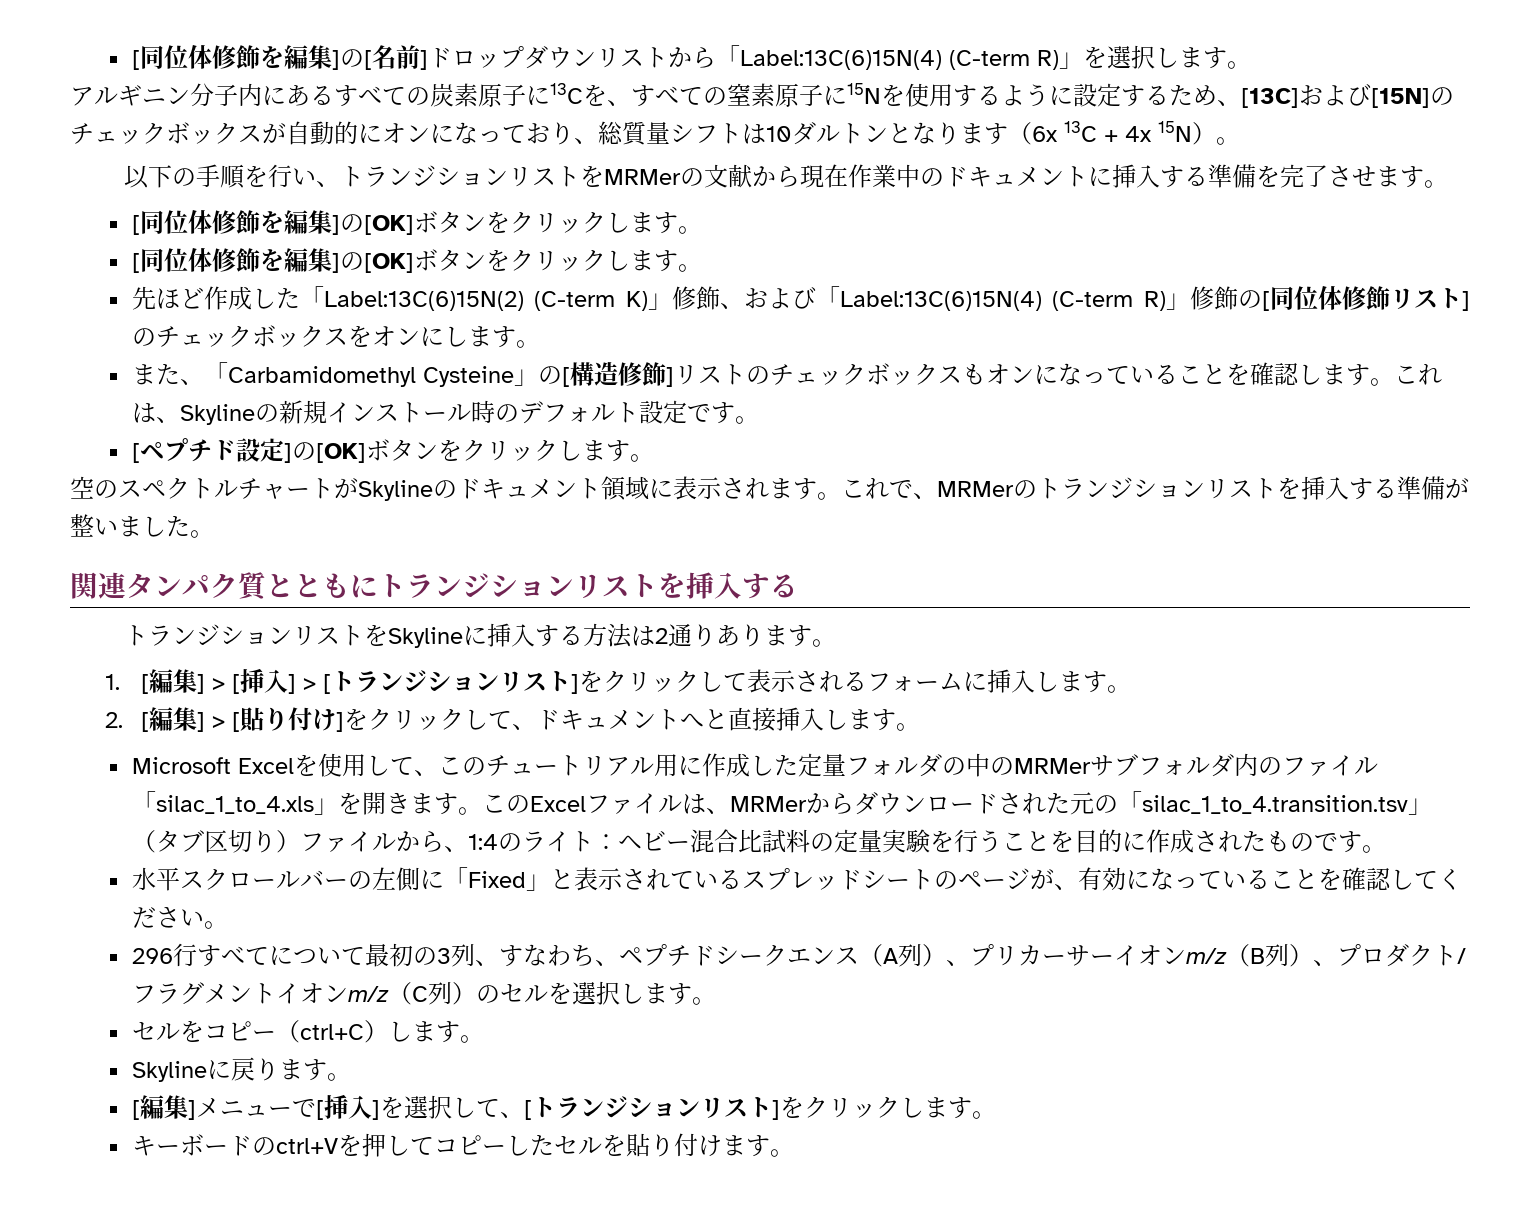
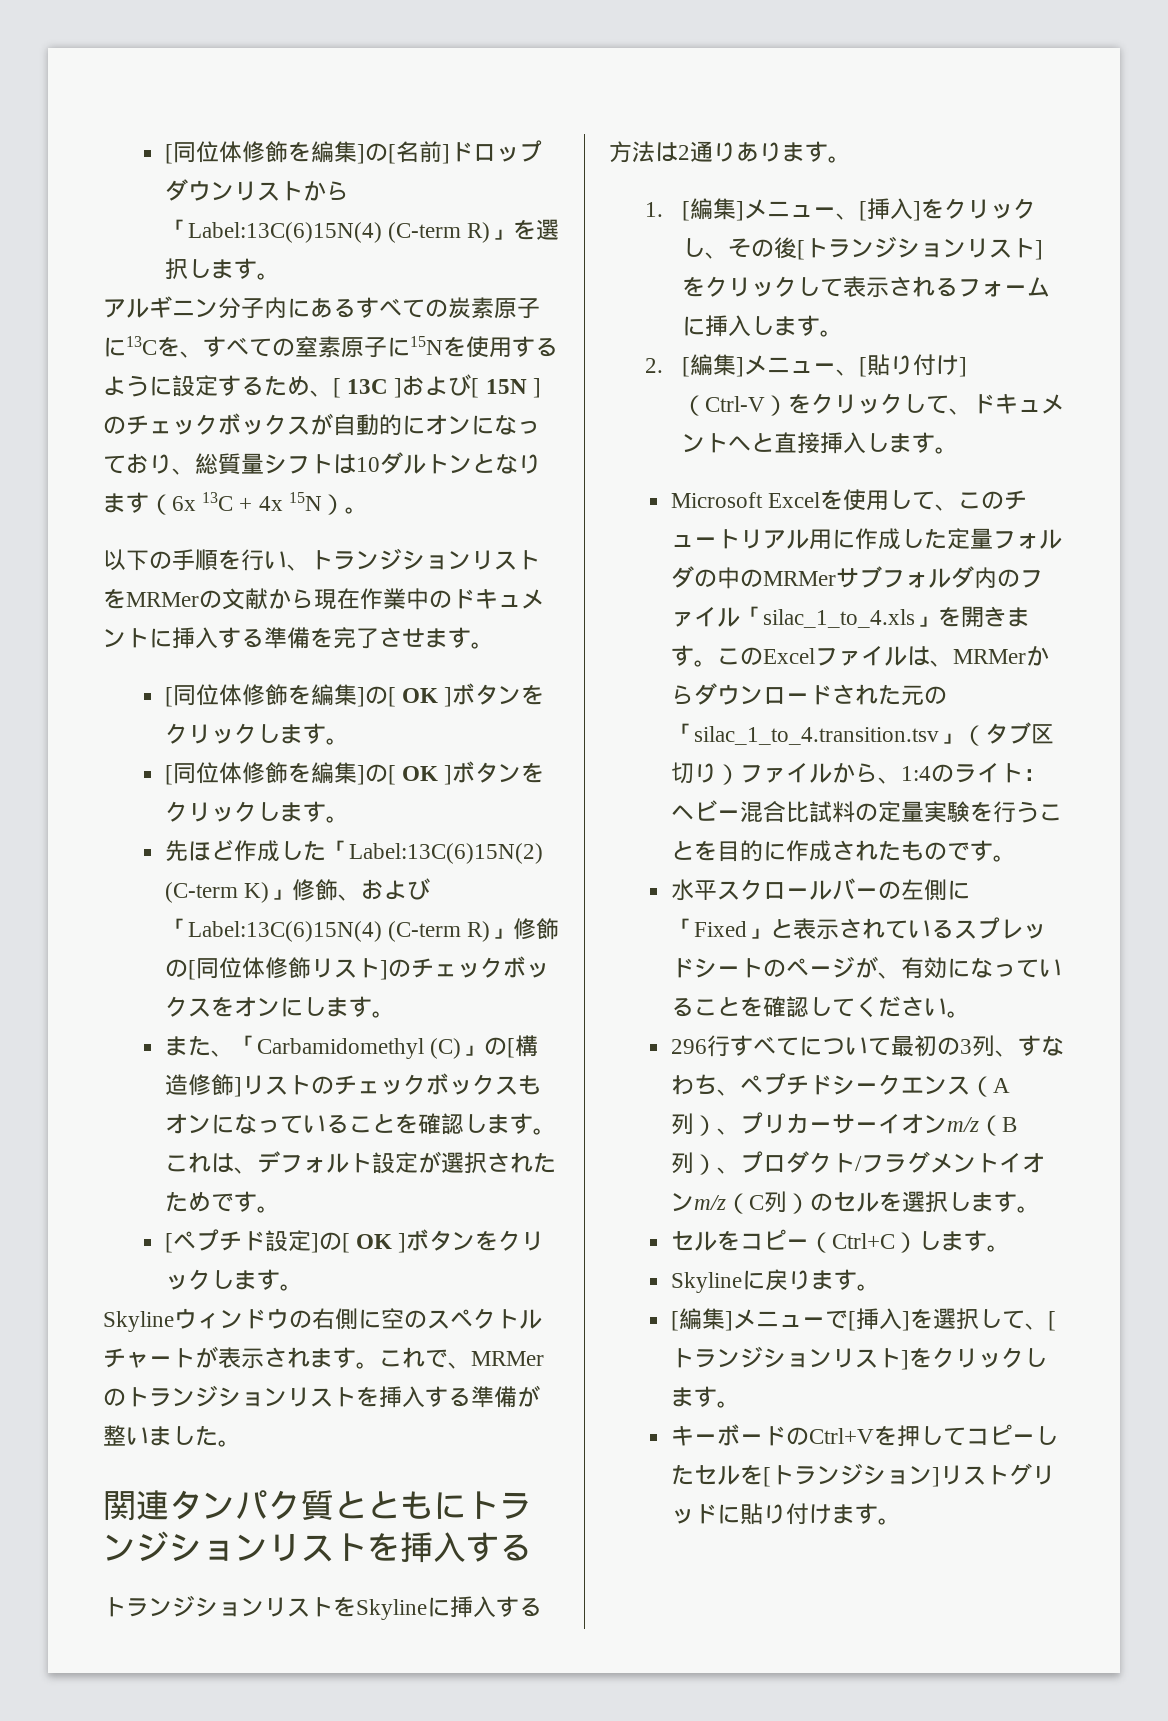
[1241,84,1430,108] [13C]および[15N] -> [333,374,541,398] [ 13C ]および[ 15N ]
[363,215,414,235] [OK] -> [387,687,452,707] [ OK ]
[363,253,414,273] [OK] -> [387,765,452,785] [ OK ]
[422,366,514,387] Cysteine -> [429,1038,461,1059] (C)
[179,400,687,425] Skylineの新規インストール時のデフォルト設定 -> [256,1151,556,1174] [164,1191,211,1212] デフォルト設定が選択されたため
[315,439,654,463] [OK]ボタンをクリックします。 // -> [341,1229,544,1253] [164,1269,303,1291] [103,1308,381,1332] [ OK ]ボタンをクリックします。 // Skylineウィンドウの右側に
[358,476,673,501] Skylineのドキュメント領域に -> (218, 1357) none
[211,668,316,694] > [挿入] > -> [743,198,1036,221] [681,237,797,259] メニュー、[挿入]をクリックし、その後
[211,716,225,728] > -> [743,355,859,376] メニュー、
(344, 722) none -> [681,395,788,416] （Ctrl-V）
[299,1024,364,1040] ctrl+C -> [831,1233,895,1249] Ctrl+C
[275,1138,338,1154] ctrl+V -> [808,1428,874,1444] Ctrl+V
(626, 1145) none -> [762,1463,1055,1487] [670,1504,740,1524] [トランジション]リストグリッドに

